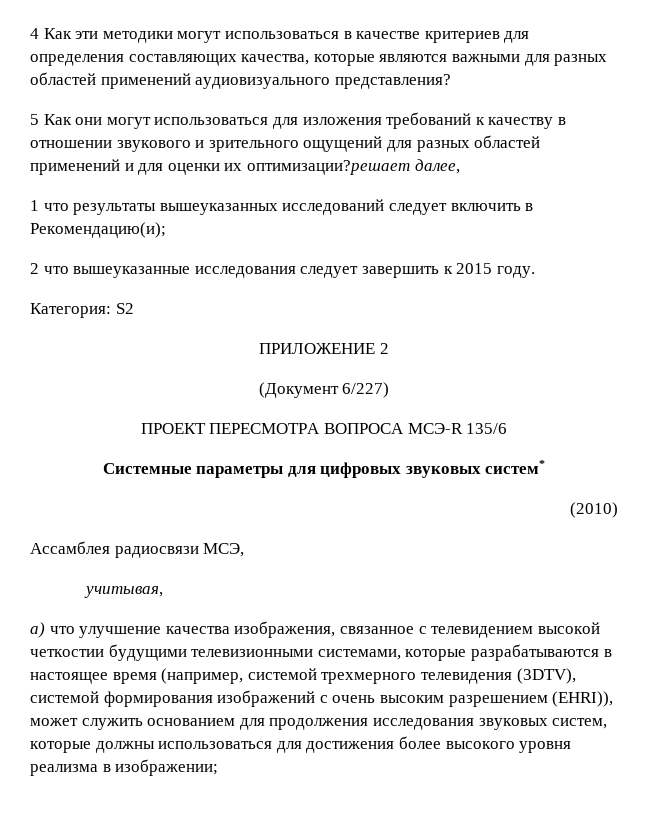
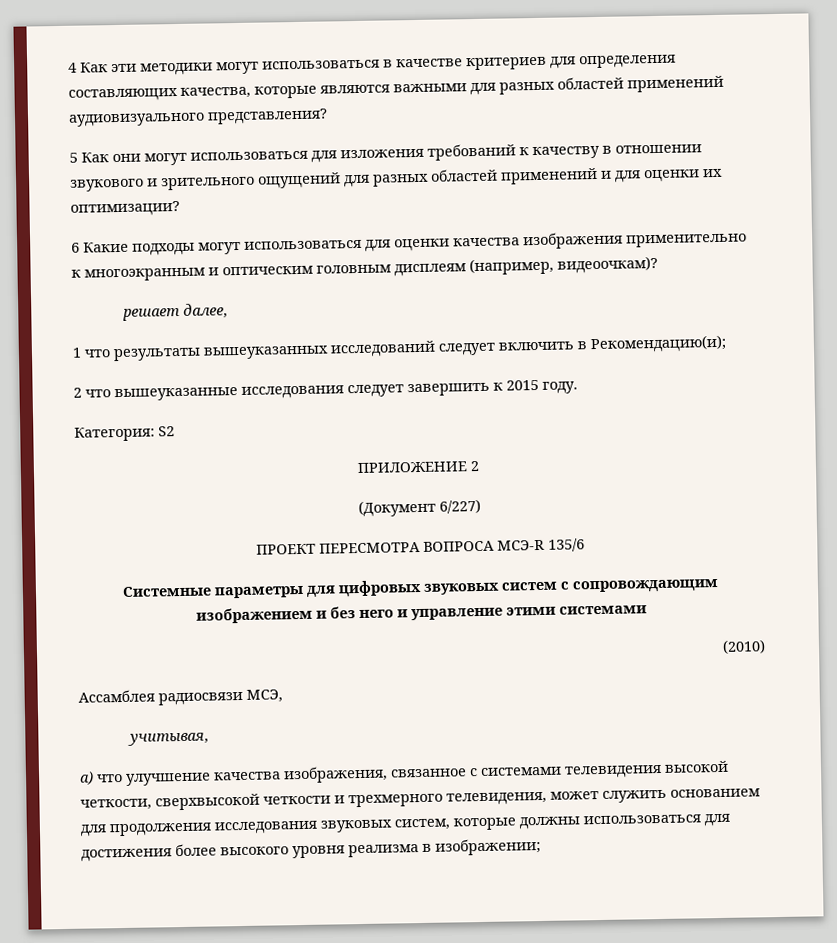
[246,160,410,175] оптимизации?решает -> [70,200,180,217] [71,231,747,256] [71,255,658,282] [121,307,180,321] оптимизации? // 6 Какие подходы могут использоваться для оценки качества изображения применительно к многоэкранным и оптическим головным дисплеям (например, видеоочкам)? // решает
[485,460,546,474] систем* -> [501,578,719,594] [195,605,647,624] систем с сопровождающим изображением и без него и управление этими системами
[431,622,600,638] [30,644,612,661] [30,668,576,684] [30,690,614,707] телевидением высокой четкостии будущими телевизионными системами, которые разрабатываются в настоящее время (например, системой трехмерного телевидения (3DTV), системой формирования изображений с очень высоким разрешением (EHRI)), -> [480,760,729,779] [80,791,547,811] системами телевидения высокой четкости, сверхвысокой четкости и трехмерного телевидения,

